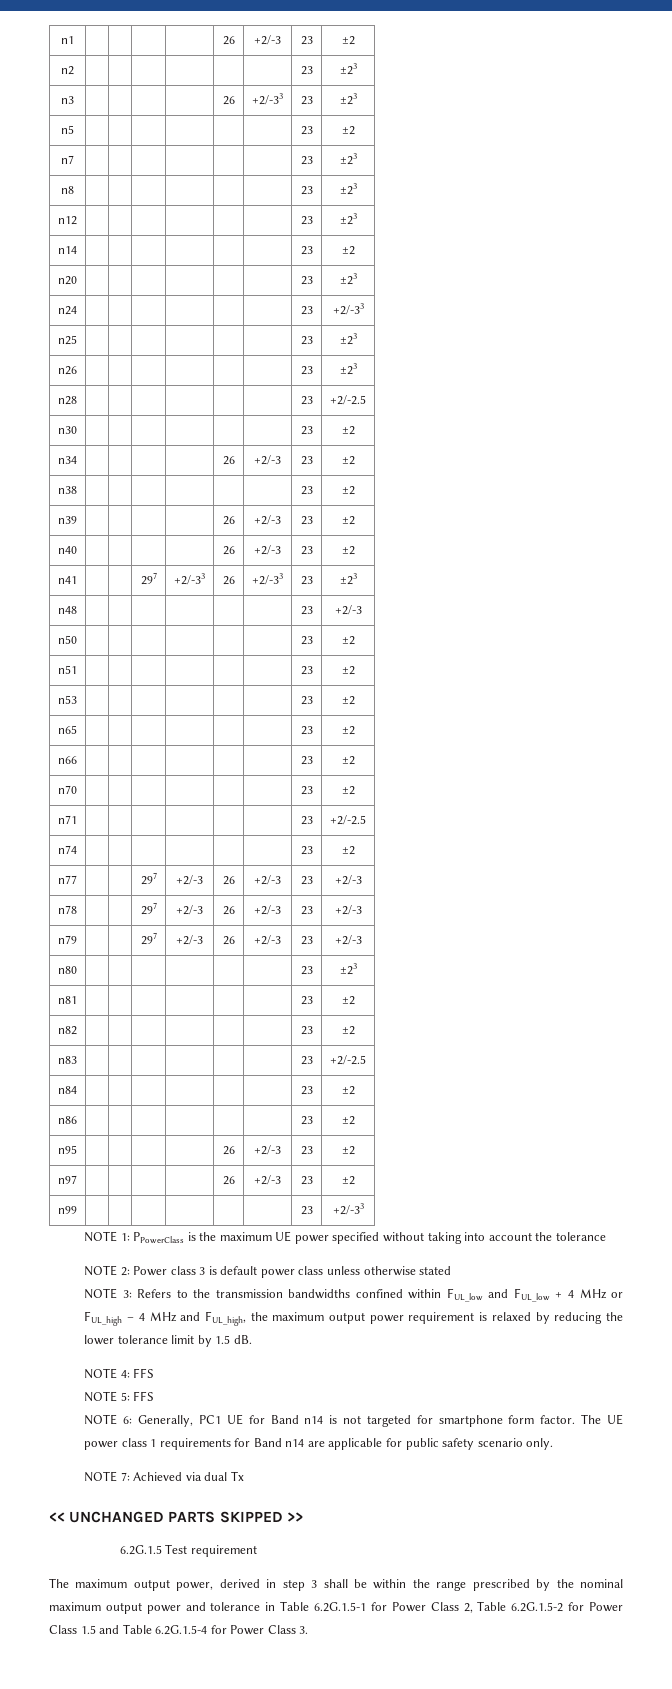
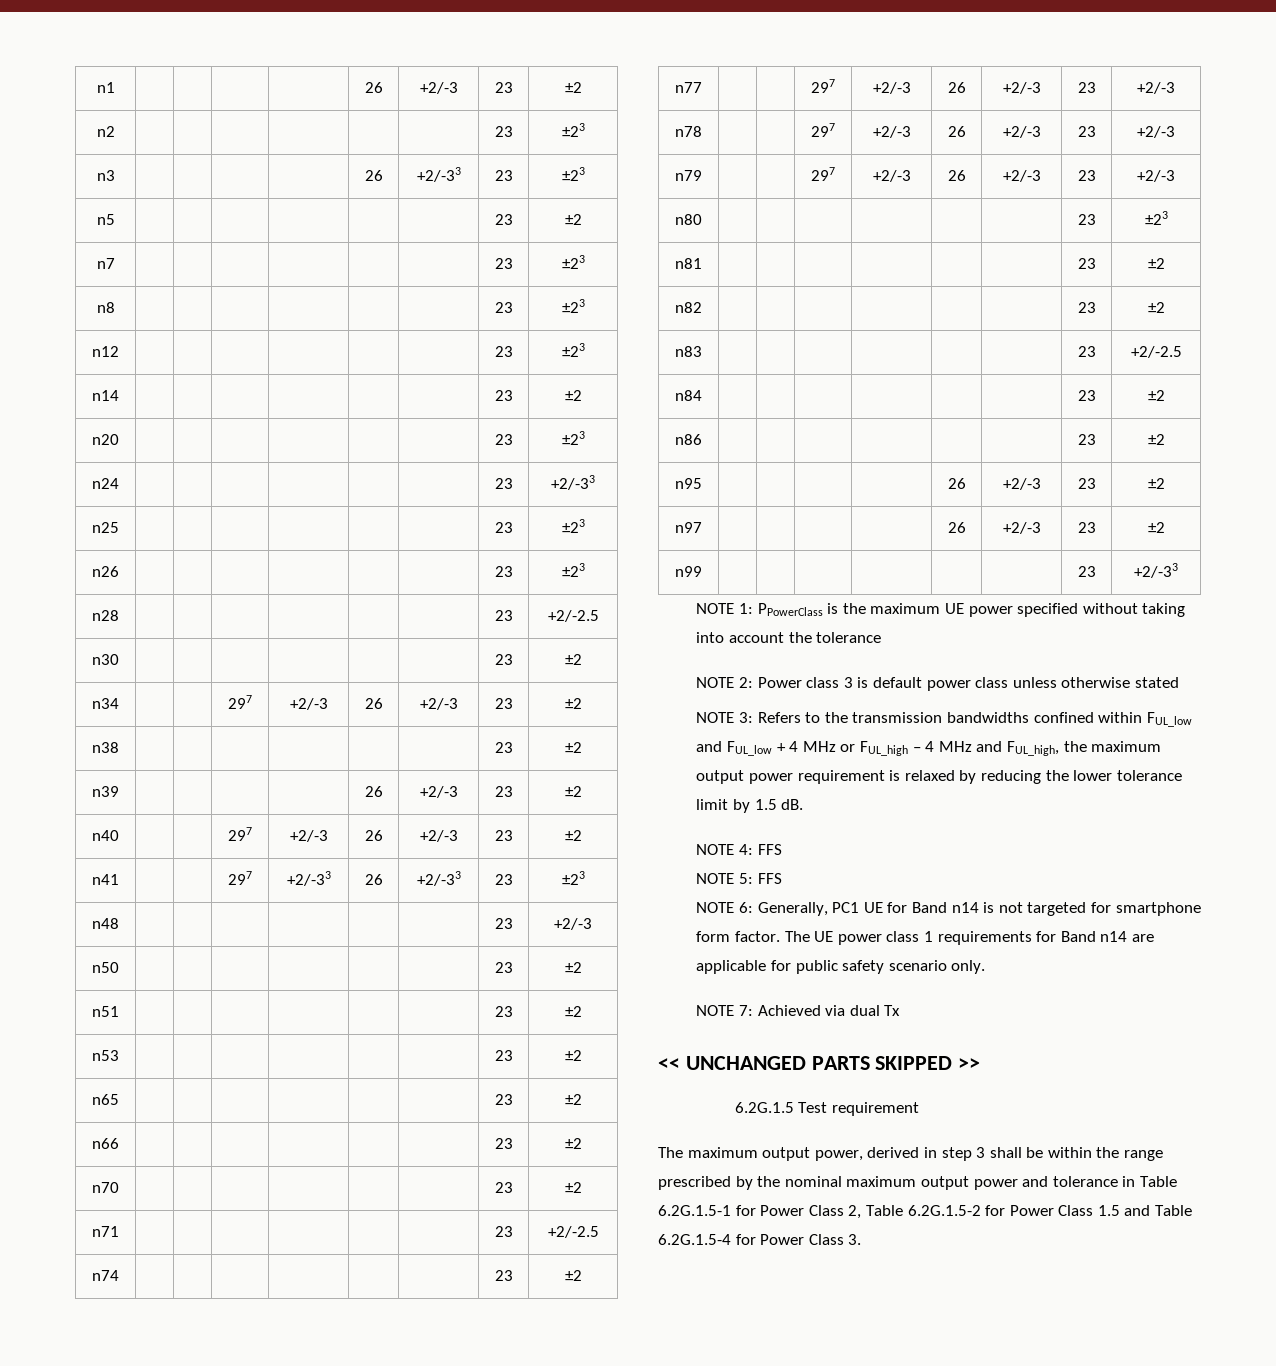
(77, 460) | -> [228,695,252,709] [289,698,328,710] 297 | +2/-3
(77, 550) | -> [228,827,252,841] [289,830,328,842] 297 | +2/-3

